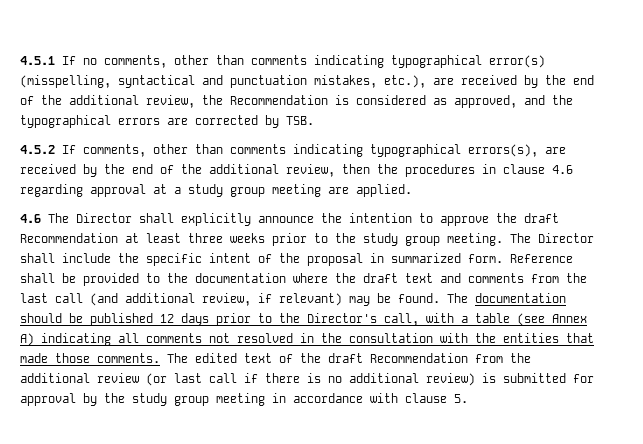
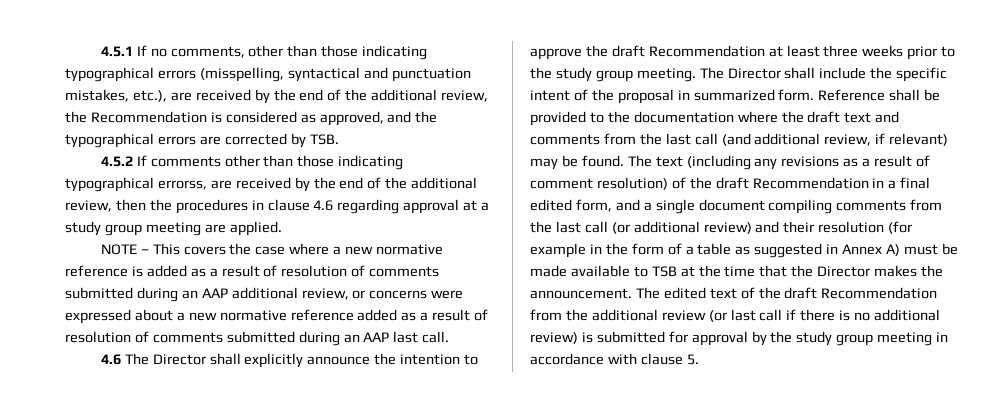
[251,55,545,68] comments indicating typographical error(s) -> [321,45,428,60] [65,67,196,82] those indicating typographical errors
[83,144,538,157] comments, other than comments indicating typographical errors(s), -> [150,155,404,170] [65,177,207,192] comments other than those indicating typographical errorss,
(412, 190) none -> [100,243,444,255] [65,265,440,277] [65,287,464,302] [65,309,489,324] [65,331,450,346] // NOTE – This covers the case where a new normative reference is added as a result of resolution of comments submitted during an AAP additional review, or concerns were expressed about a new normative reference added as a result of resolution of comments submitted during an AAP last call.
[475,293,566,303] [20,313,587,326] [20,333,594,346] [20,353,160,363] documentation should be published 12 days prior to the Director's call, with a table (see Annex A) indicating all comments not resolved in the consultation with the entities that made those comments. -> [655,155,931,170] [530,177,931,190] [530,199,943,214] [530,221,913,234] [530,243,958,258] [530,265,944,277] [530,288,632,299] text (including any revisions as a result of comment resolution) of the draft Recommendation in a final edited form, and a single document compiling comments from the last call (or additional review) and their resolution (for example in the form of a table as suggested in Annex A) must be made available to TSB at the time that the Director makes the announcement.

